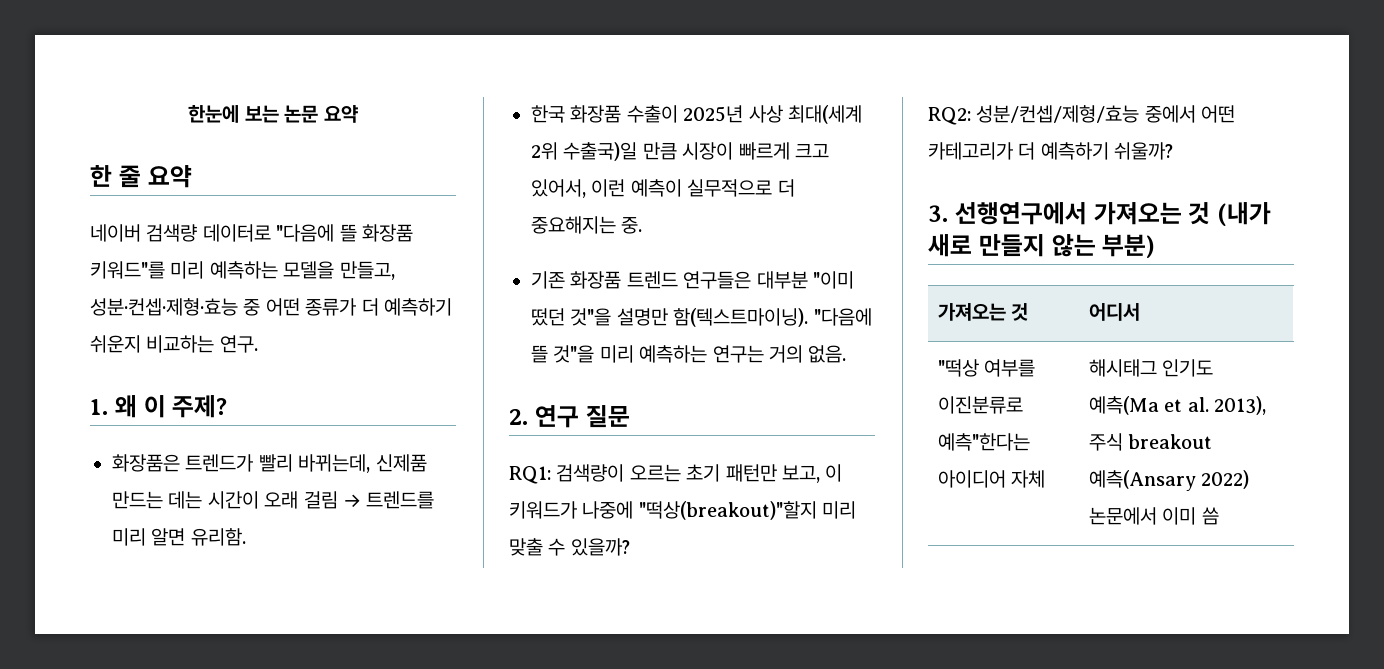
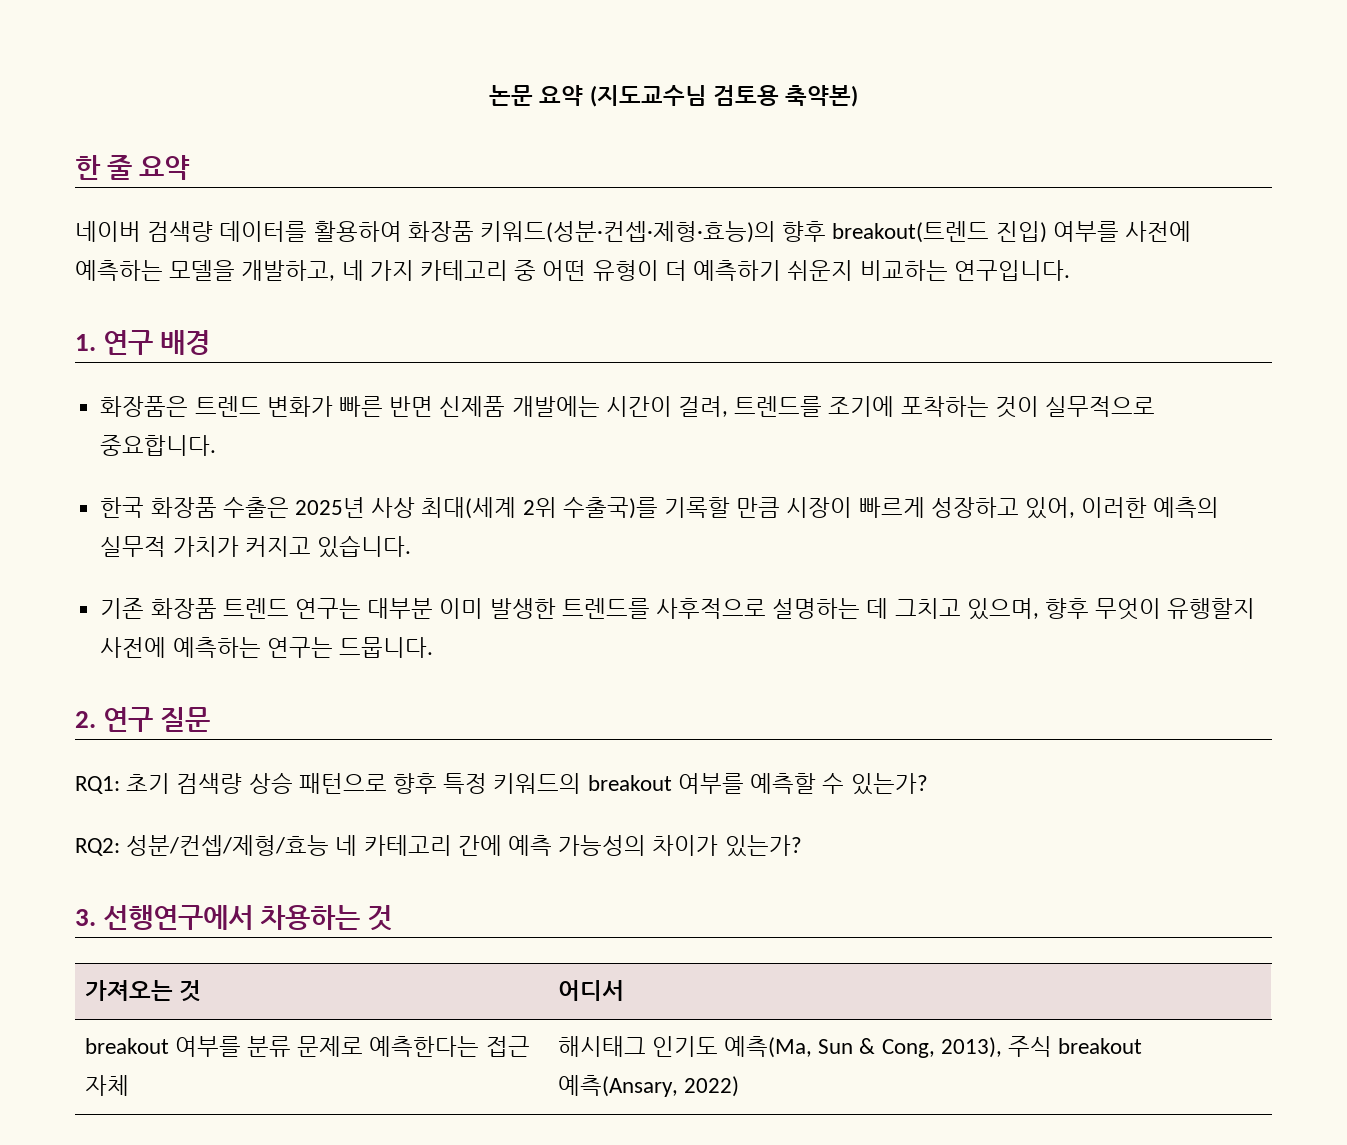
[188,105,279,123] 한눈에 보는 -> (489, 95) none
(358, 114) none -> [589,85,858,107] (지도교수님 검토용 축약본)
[202,224,413,242] [90,261,395,280] [90,298,238,316] 데이터로 "다음에 뜰 화장품 키워드"를 미리 예측하는 모델을 만들고, 성분·컨셉·제형·효능 -> [219,221,1192,243] [75,260,509,281] 데이터를 활용하여 화장품 키워드(성분·컨셉·제형·효능)의 향후 breakout(트렌드 진입) 여부를 사전에 예측하는 모델을 개발하고, 네 가지 카테고리
[305,298,357,316] 종류가 -> [592,260,659,281] 유형이
[219,335,258,353] 연구. -> [953,260,1070,281] 연구입니다.
[114,395,228,418] [112,454,427,473] [112,491,435,509] [112,528,246,546] 왜 이 주제? // 화장품은 트렌드가 빨리 바뀌는데, 신제품 만드는 데는 시간이 오래 걸림 → 트렌드를 미리 알면 유리함. -> [103,330,211,355] [100,396,1156,418] [100,435,217,456] 연구 배경 // 화장품은 트렌드 변화가 빠른 반면 신제품 개발에는 시간이 걸려, 트렌드를 조기에 포착하는 것이 실무적으로 중요합니다.
[626,105,678,123] 수출이 -> [222,497,289,518] 수출은
[563,142,638,161] 수출국)일 -> [562,497,730,519] 수출국)를 기록할
[795,143,829,158] [531,179,795,198] [531,216,643,234] [531,271,854,289] [531,308,872,327] [531,345,847,363] [509,405,630,428] [509,464,843,484] [509,501,857,520] [509,538,630,556] [928,105,1236,125] [928,142,1174,160] 크고 있어서, 이런 예측이 실무적으로 더 중요해지는 중. // 기존 화장품 트렌드 연구들은 대부분 "이미 떴던 것"을 설명만 함(텍스트마이닝). "다음에 뜰 것"을 미리 예측하는 연구는 거의 없음. // 2. 연구 질문 // RQ1: 검색량이 오르는 초기 패턴만 보고, 이 키워드가 나중에 "떡상(breakout)"할지 미리 맞출 수 있을까? // RQ2: 성분/컨셉/제형/효능 중에서 어떤 카테고리가 더 예측하기 쉬울까? -> [930,497,1220,519] [100,535,411,558] [100,598,1256,620] [100,637,433,658] [75,707,211,732] [75,772,928,795] [75,835,802,857] 성장하고 있어, 이러한 예측의 실무적 가치가 커지고 있습니다. // 기존 화장품 트렌드 연구는 대부분 이미 발생한 트렌드를 사후적으로 설명하는 데 그치고 있으며, 향후 무엇이 유행할지 사전에 예측하는 연구는 드뭅니다. // 2. 연구 질문 // RQ1: 초기 검색량 상승 패턴으로 향후 특정 키워드의 breakout 여부를 예측할 수 있는가? // RQ2: 성분/컨셉/제형/효능 네 카테고리 간에 예측 가능성의 차이가 있는가?
[1093,202,1271,226] [928,234,1156,258] [937,303,1029,321] [1088,303,1140,321] [937,359,1036,377] [937,396,1023,414] [937,433,1030,451] [937,470,1046,488] [1088,359,1214,377] [1088,396,1267,415] [1088,433,1213,451] [1088,470,1250,491] [1088,507,1219,525] 가져오는 것 (내가 새로 만들지 않는 부분) // 가져오는 것 | 어디서 // "떡상 여부를 이진분류로 예측"한다는 아이디어 자체 | 해시태그 인기도 예측(Ma et al. 2013), 주식 breakout 예측(Ansary 2022) 논문에서 이미 씀 -> [260,905,393,931] [84,980,201,1002] [557,980,624,1001] [84,1036,530,1057] [84,1075,129,1096] [557,1036,1143,1058] [557,1075,739,1097] 차용하는 것 // 가져오는 것 | 어디서 // breakout 여부를 분류 문제로 예측한다는 접근 자체 | 해시태그 인기도 예측(Ma, Sun & Cong, 2013), 주식 breakout 예측(Ansary, 2022)

